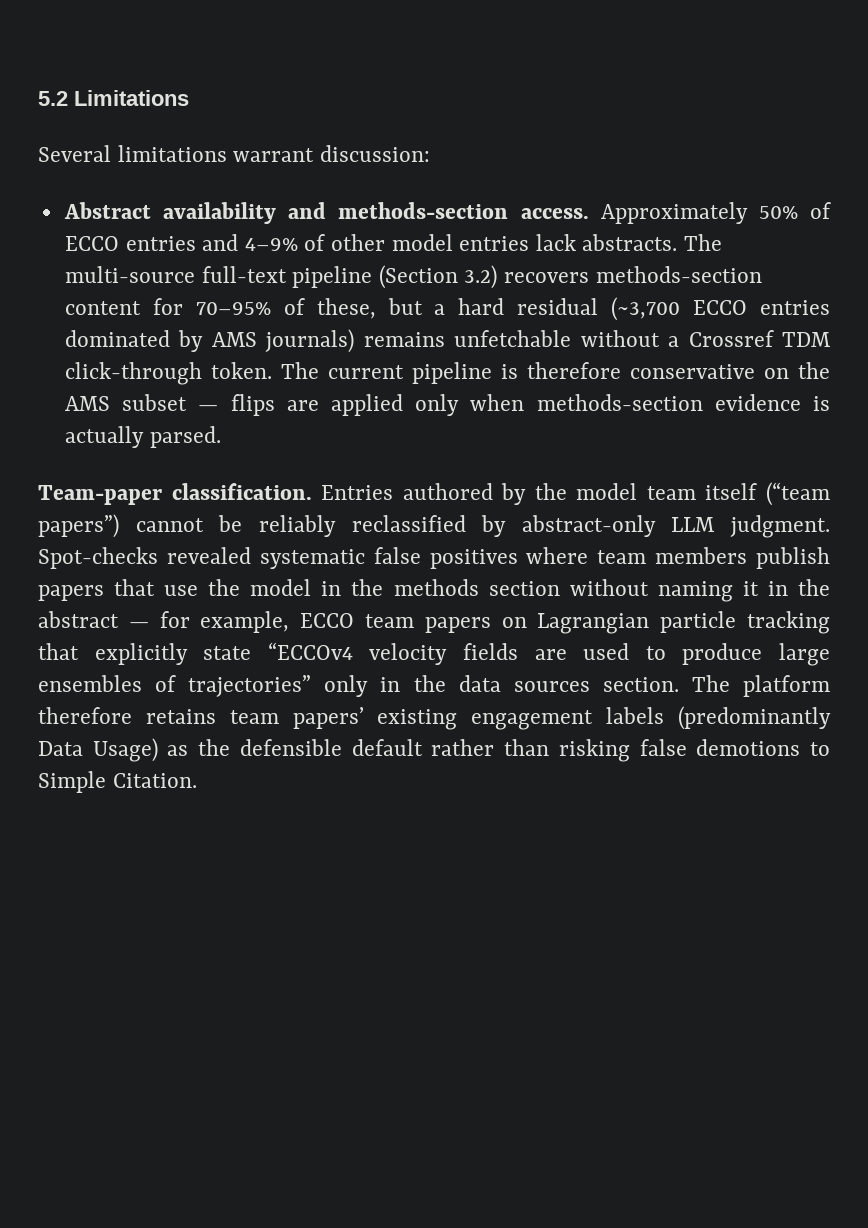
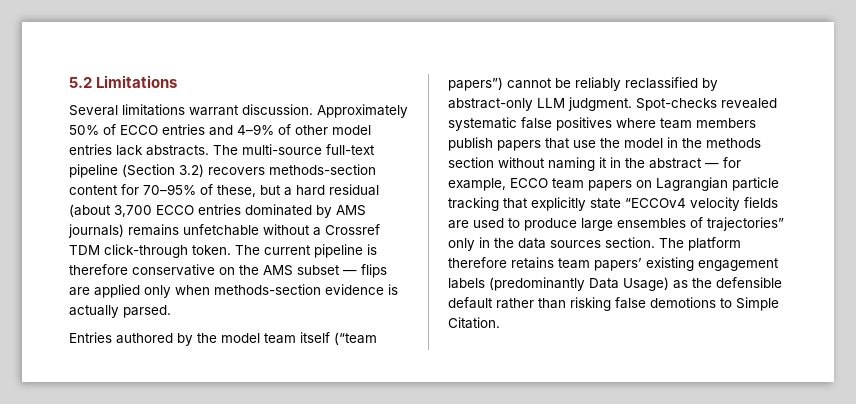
[319,145,430,162] [63,202,589,224] discussion: // Abstract availability and methods-section access. -> [242,104,313,115] discussion.
[611,297,681,321] (~3,700 -> [69,204,152,217] (about 3,700
[38,483,312,505] Team-paper classification. -> (171, 311) none

